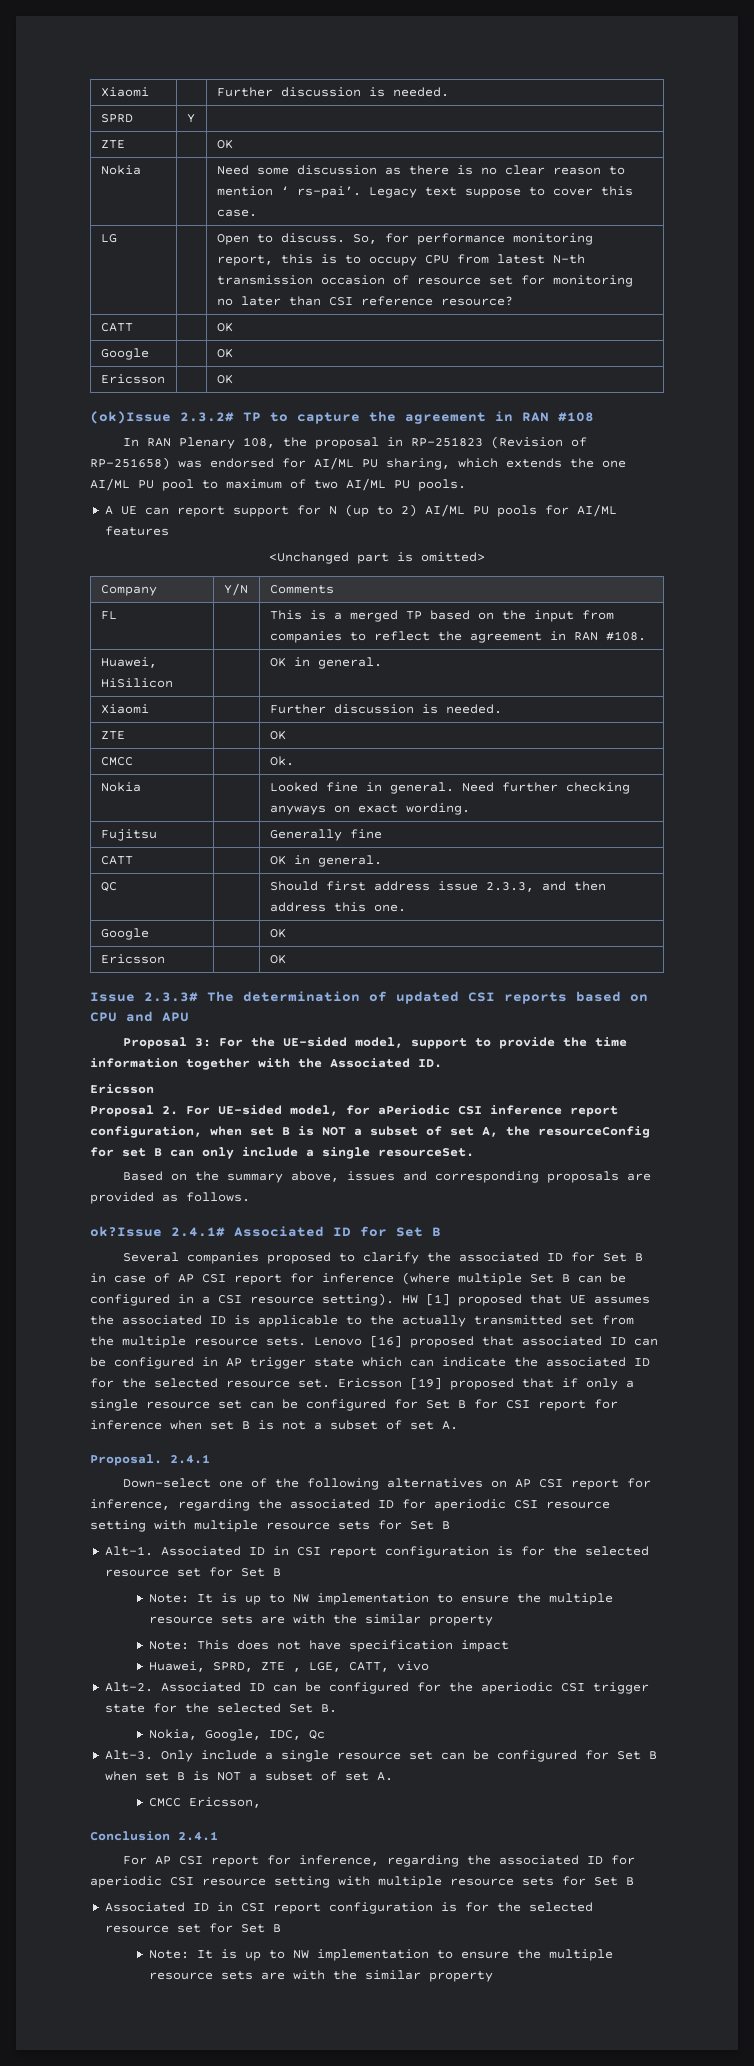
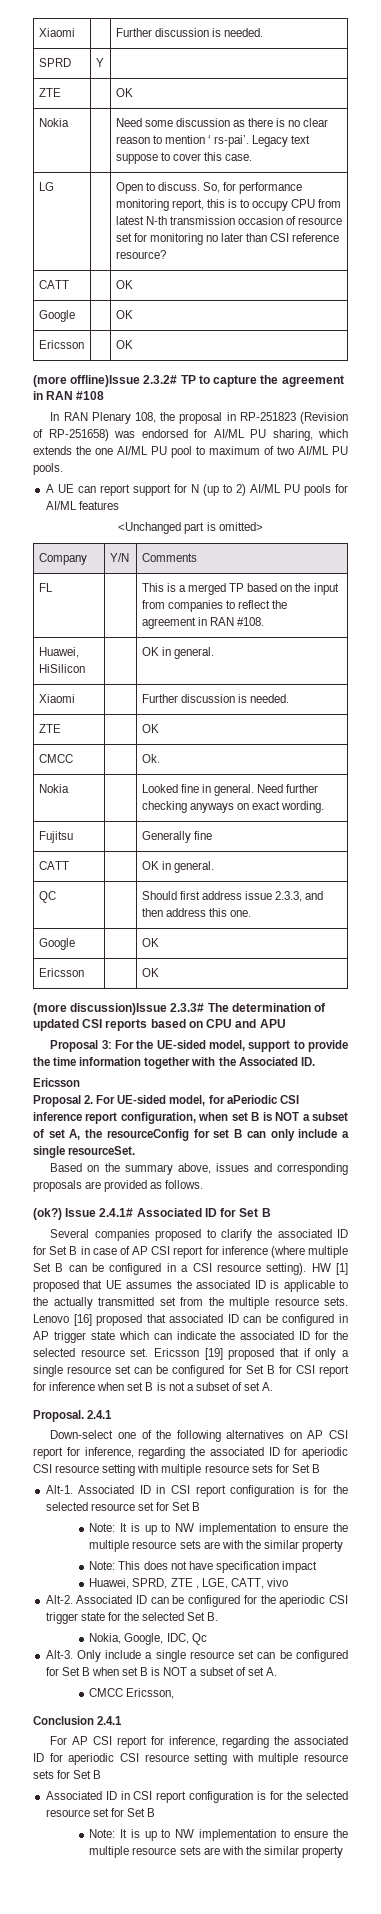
[90,411,171,424] (ok)Issue -> [33,375,141,387] (more offline)Issue
[90,992,135,1002] Issue -> [33,1003,168,1015] (more discussion)Issue
[90,1226,162,1237] ok?Issue -> [33,1208,97,1220] (ok?) Issue

